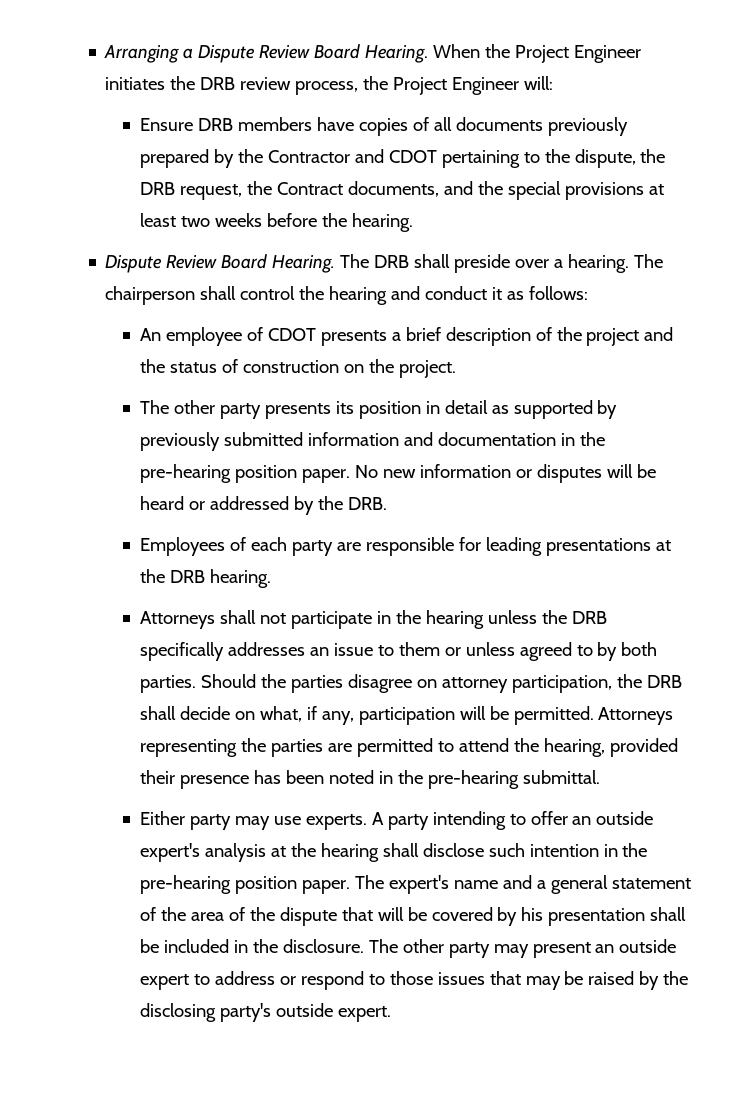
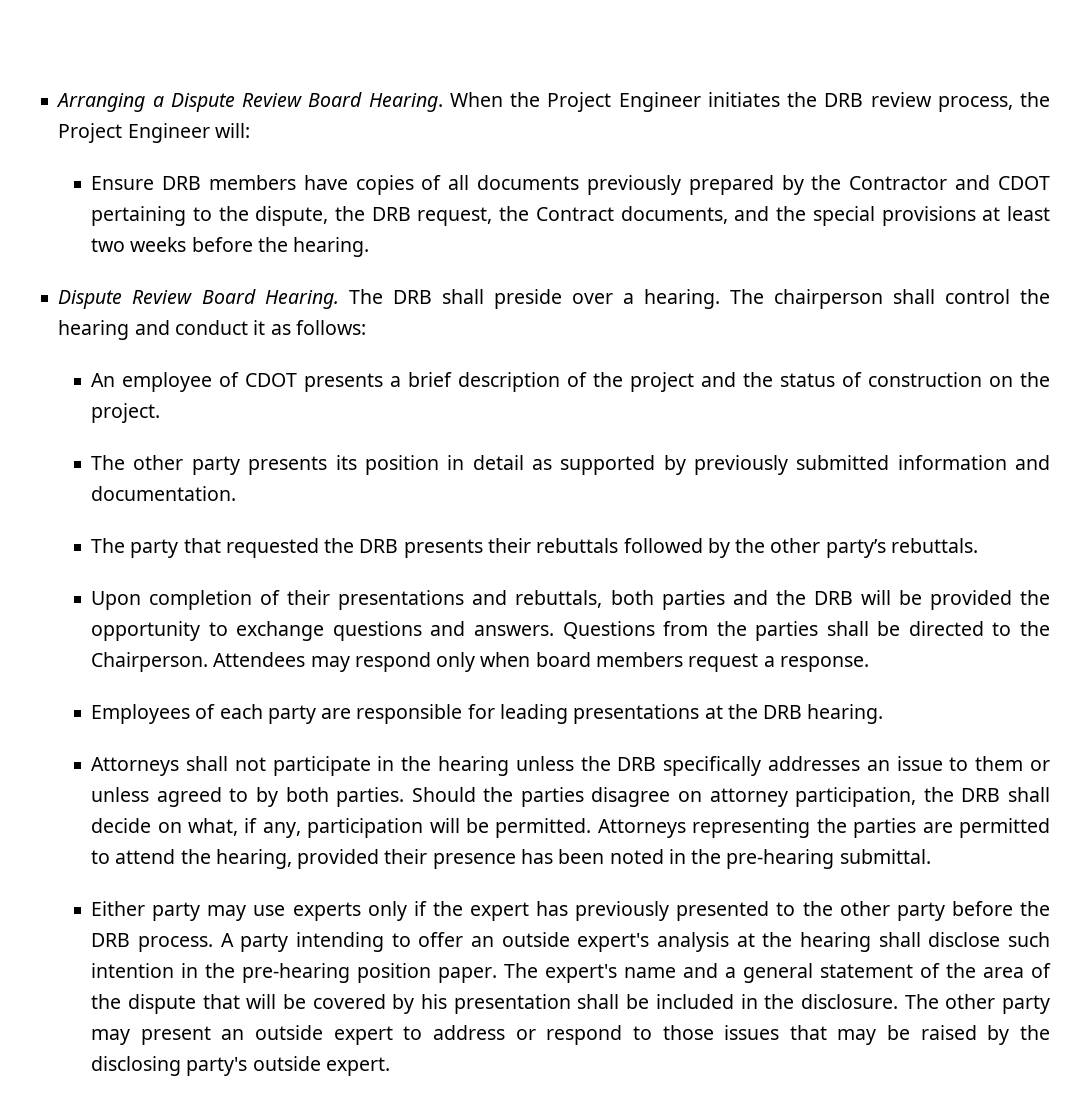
[437,432,605,446] [139,464,656,483] [139,496,387,515] documentation in the pre-hearing position paper. No new information or disputes will be heard or addressed by the DRB. -> [91,486,237,501] [91,538,978,558] [91,590,1050,610] [91,621,1051,641] [91,652,869,672] documentation. // The party that requested the DRB presents their rebuttals followed by the other party’s rebuttals. // Upon completion of their presentations and rebuttals, both parties and the DRB will be provided the opportunity to exchange questions and answers. Questions from the parties shall be directed to the Chairperson. Attendees may respond only when board members request a response.
[305,814,367,830] experts. -> [292,901,1051,921] [91,933,213,952] experts only if the expert has previously presented to the other party before the DRB process.

